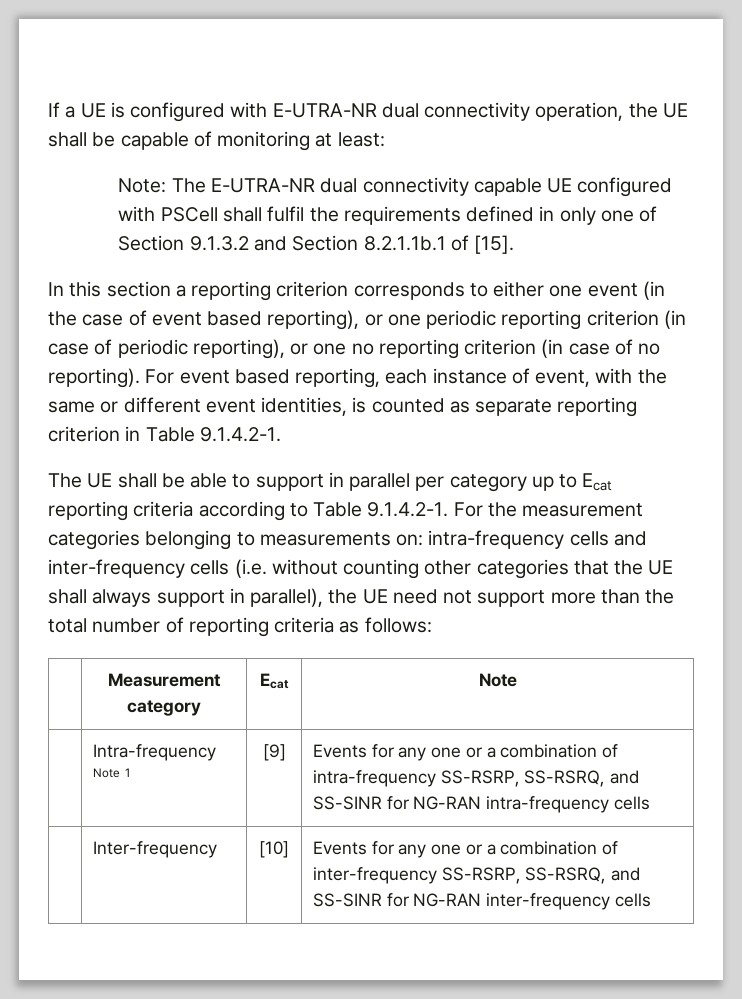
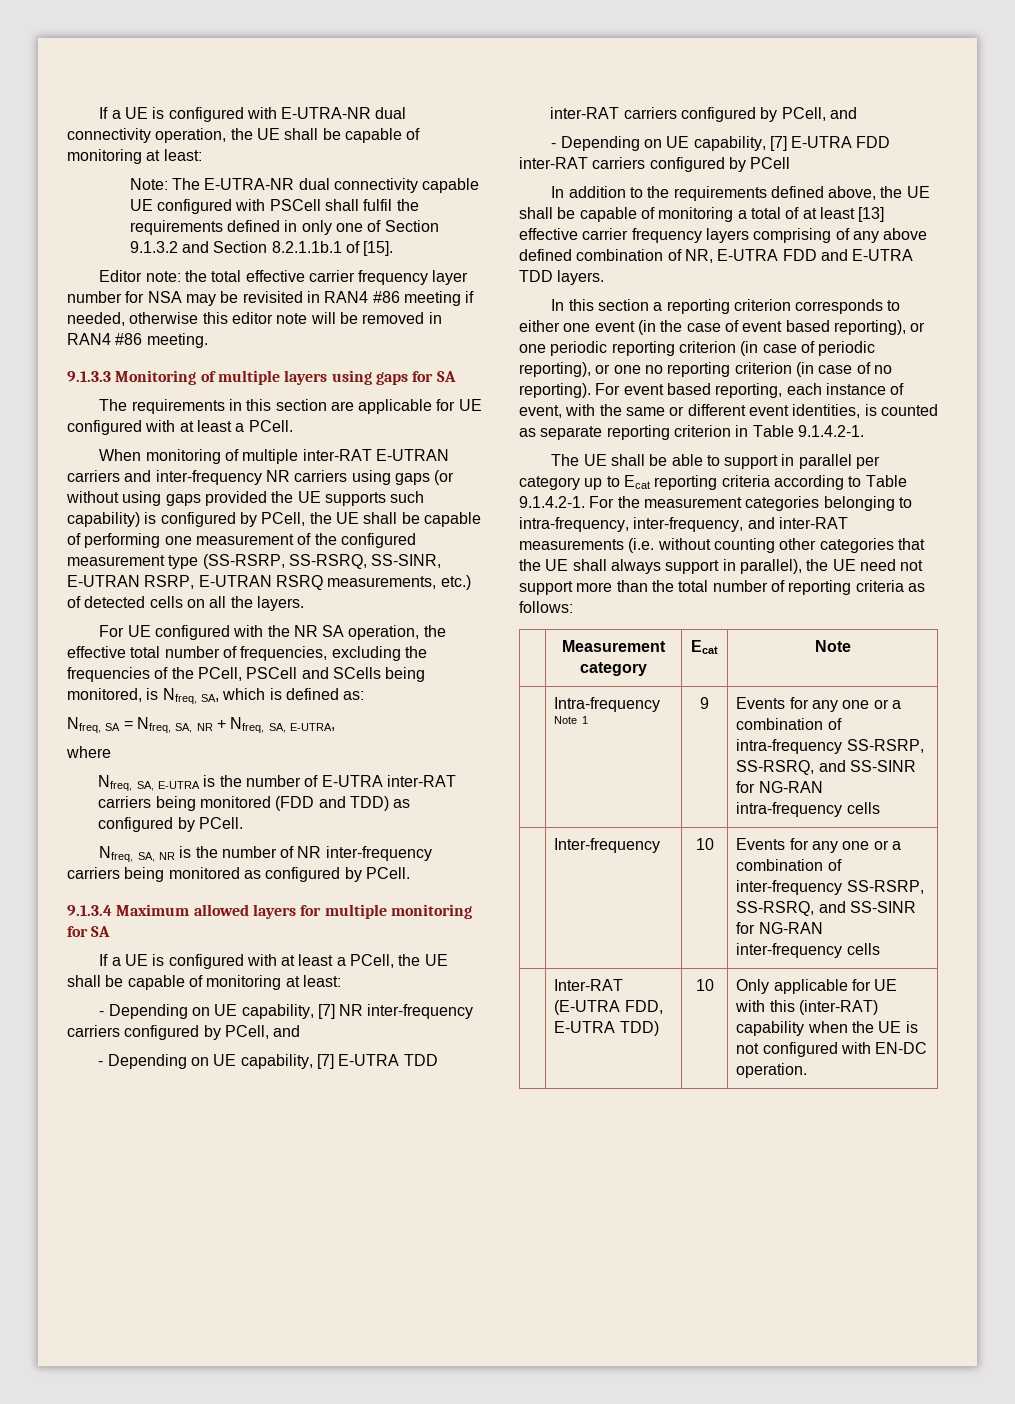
(515, 244) none -> [99,270,469,285] [67,291,475,306] [67,312,442,326] [67,333,208,348] [67,370,456,385] [99,399,482,414] [67,420,293,435] [99,449,449,464] [67,470,455,485] [66,491,425,506] [67,512,481,527] [67,533,416,548] [67,554,442,569] [67,575,471,590] [67,596,304,611] [99,625,446,640] [67,646,427,661] [67,667,426,682] [67,688,365,704] [67,717,335,733] [66,746,111,758] [98,775,456,791] [98,796,411,811] [98,817,243,832] [99,846,432,862] [67,867,410,882] [67,904,472,919] [67,926,111,937] [99,954,448,969] [67,975,341,990] [99,1004,474,1019] [67,1025,301,1040] [98,1054,438,1069] [550,107,857,122] [551,136,891,151] [519,157,791,172] [551,186,930,201] [519,207,885,222] [519,228,928,243] [519,249,914,263] [519,270,605,285] // Editor note: the total effective carrier frequency layer number for NSA may be revisited in RAN4 #86 meeting if needed, otherwise this editor note will be removed in RAN4 #86 meeting. // 9.1.3.3 Monitoring of multiple layers using gaps for SA // The requirements in this section are applicable for UE configured with at least a PCell. // When monitoring of multiple inter-RAT E-UTRAN carriers and inter-frequency NR carriers using gaps (or without using gaps provided the UE supports such capability) is configured by PCell, the UE shall be capable of performing one measurement of the configured measurement type (SS-RSRP, SS-RSRQ, SS-SINR, E-UTRAN RSRP, E-UTRAN RSRQ measurements, etc.) of detected cells on all the layers. // For UE configured with the NR SA operation, the effective total number of frequencies, excluding the frequencies of the PCell, PSCell and SCells being monitored, is Nfreq, SA, which is defined as: // Nfreq, SA = Nfreq, SA, NR + Nfreq, SA, E-UTRA, // where // Nfreq, SA, E-UTRA is the number of E-UTRA inter-RAT carriers being monitored (FDD and TDD) as configured by PCell. // Nfreq, SA, NR is the number of NR inter-frequency carriers being monitored as configured by PCell. // 9.1.3.4 Maximum allowed layers for multiple monitoring for SA // If a UE is configured with at least a PCell, the UE shall be capable of monitoring at least: // - Depending on UE capability, [7] NR inter-frequency carriers configured by PCell, and // - Depending on UE capability, [7] E-UTRA TDD inter-RAT carriers configured by PCell, and // - Depending on UE capability, [7] E-UTRA FDD inter-RAT carriers configured by PCell // In addition to the requirements defined above, the UE shall be capable of monitoring a total of at least [13] effective carrier frequency layers comprising of any above defined combination of NR, E-UTRA FDD and E-UTRA TDD layers.
[259,530,647,549] [48,559,230,578] measurements on: intra-frequency cells and inter-frequency cells -> [519,517,848,532] [519,539,624,550] intra-frequency, inter-frequency, and inter-RAT measurements
[262,744,286,761] [9] -> [700,697,709,709] 9
[259,841,289,858] [10] -> [695,838,714,850] 10
(651, 900) none -> [554,979,624,991] [554,1000,663,1015] [554,1021,659,1036] [695,979,714,991] [736,979,898,994] [735,1000,878,1015] [736,1021,918,1036] [736,1042,928,1057] [736,1063,808,1078] // | Inter-RAT (E-UTRA FDD, E-UTRA TDD) | 10 | Only applicable for UE with this (inter-RAT) capability when the UE is not configured with EN-DC operation.

